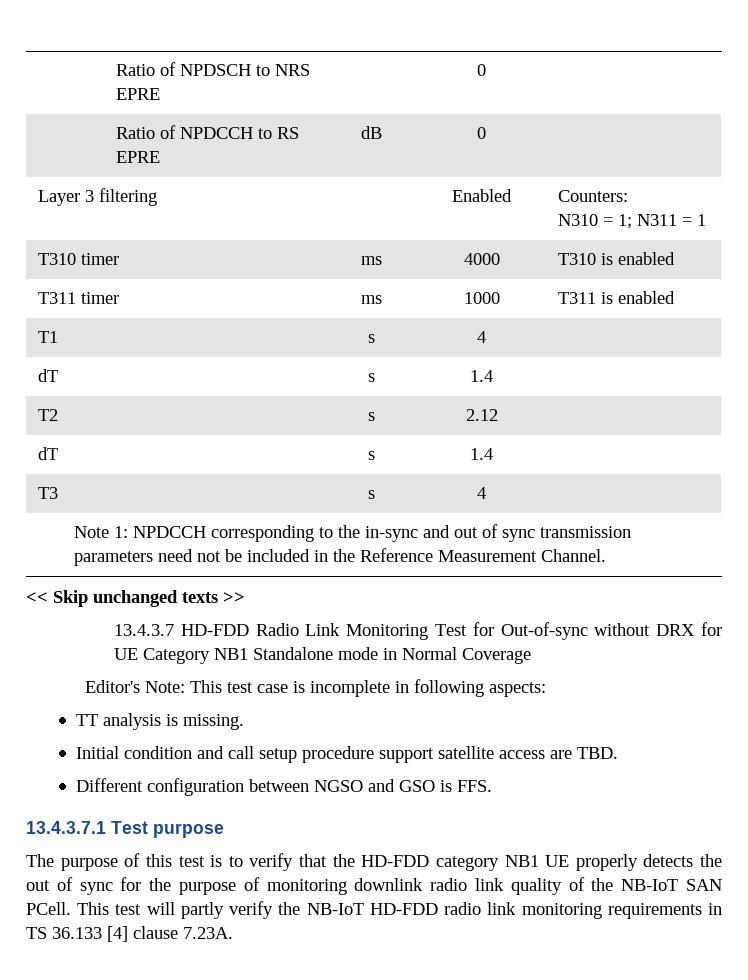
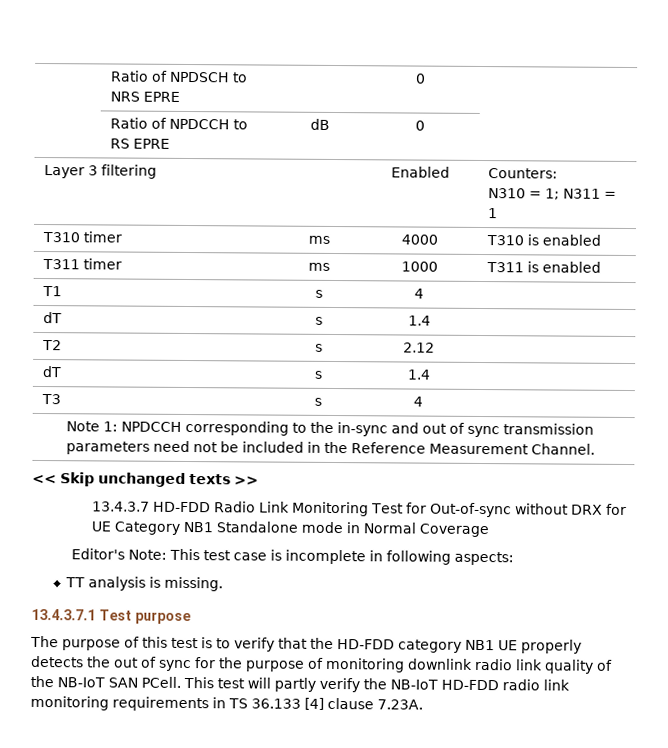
[75,746,618,763] [75,778,492,796] // Initial condition and call setup procedure support satellite access are TBD. // Different configuration between NGSO and GSO is FFS. -> (223, 584) none

